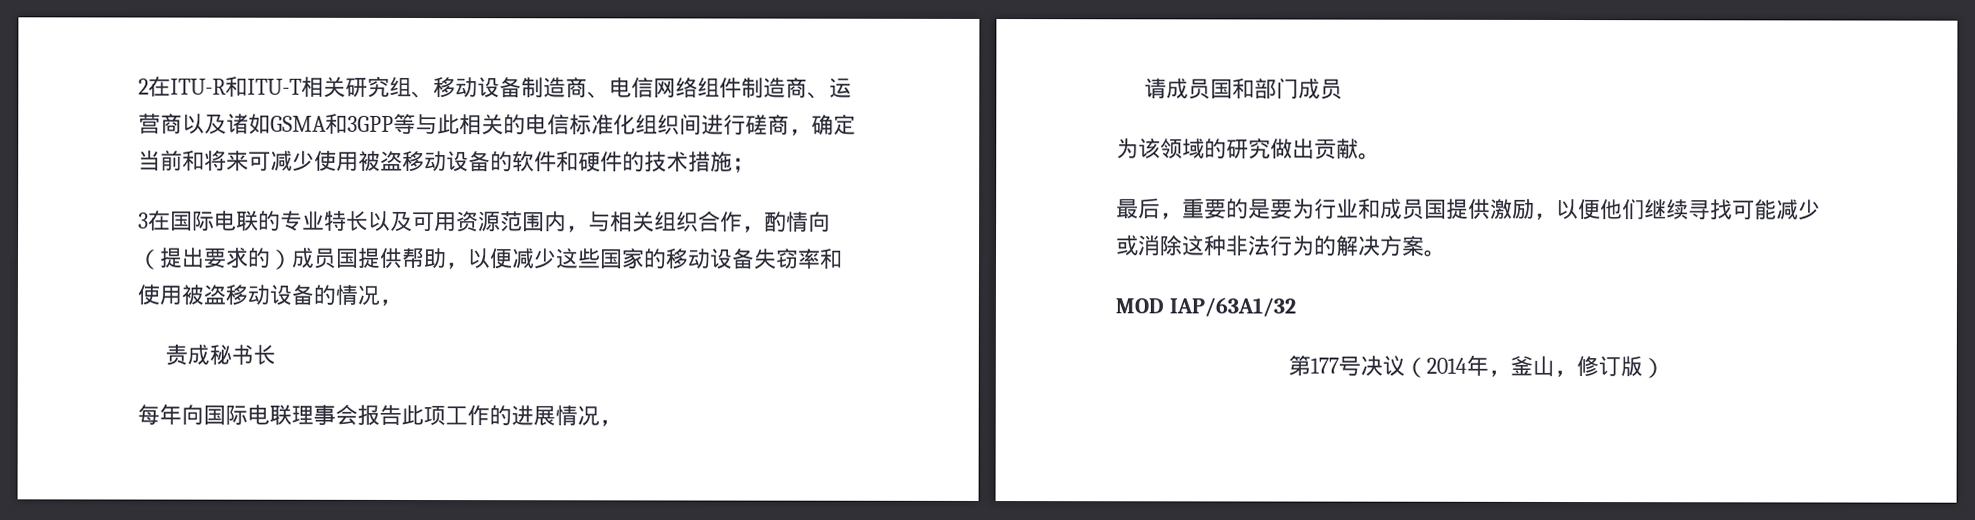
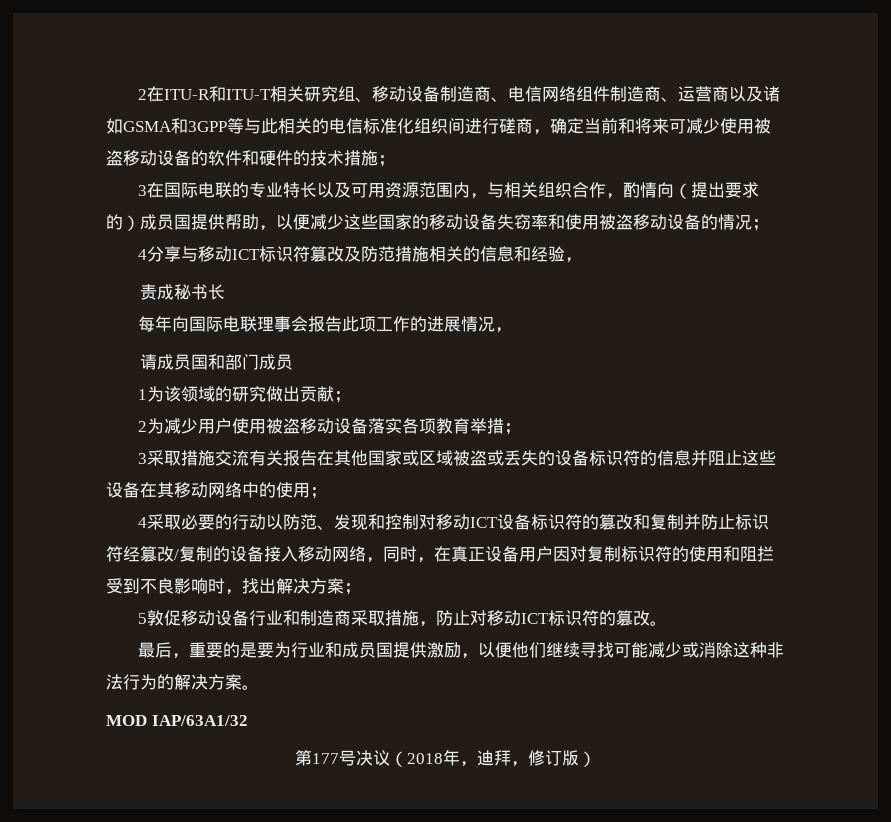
(380, 294) none -> [752,219,769,231] [137,246,565,262] ； // 4分享与移动ICT标识符篡改及防范措施相关的信息和经验
(1344, 89) none -> [137,389,147,400] 1
(1359, 149) none -> [333,391,351,403] [137,418,521,435] [137,450,776,466] [106,482,327,499] [137,514,769,530] [106,546,774,563] [106,578,361,595] [137,610,650,627] ； // 2为减少用户使用被盗移动设备落实各项教育举措； // 3采取措施交流有关报告在其他国家或区域被盗或丢失的设备标识符的信息并阻止这些设备在其移动网络中的使用； // 4采取必要的行动以防范、发现和控制对移动ICT设备标识符的篡改和复制并防止标识符经篡改/复制的设备接入移动网络，同时，在真正设备用户因对复制标识符的使用和阻拦受到不良影响时，找出解决方案； // 5敦促移动设备行业和制造商采取措施，防止对移动ICT标识符的篡改
[1425,354,1555,377] 2014年，釜山 -> [407,749,511,767] 2018年，迪拜

